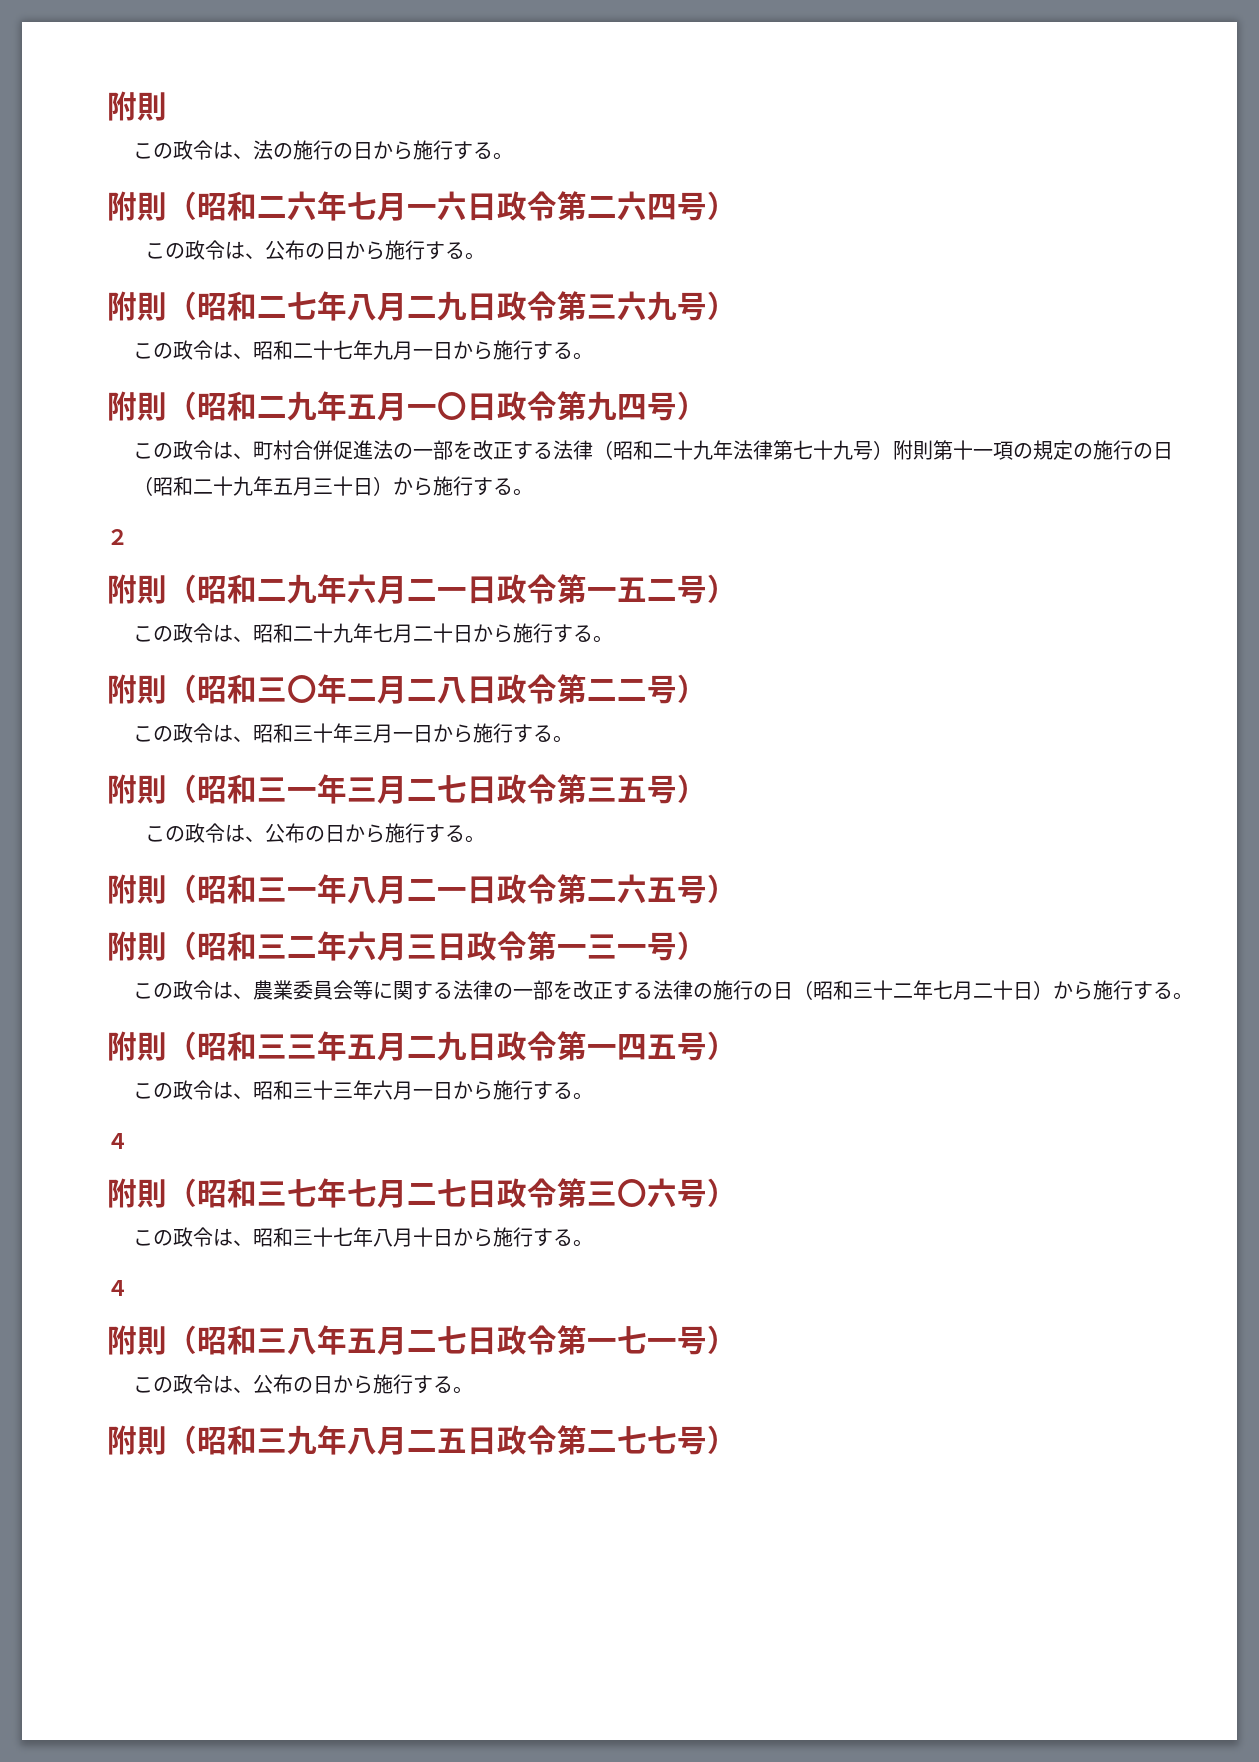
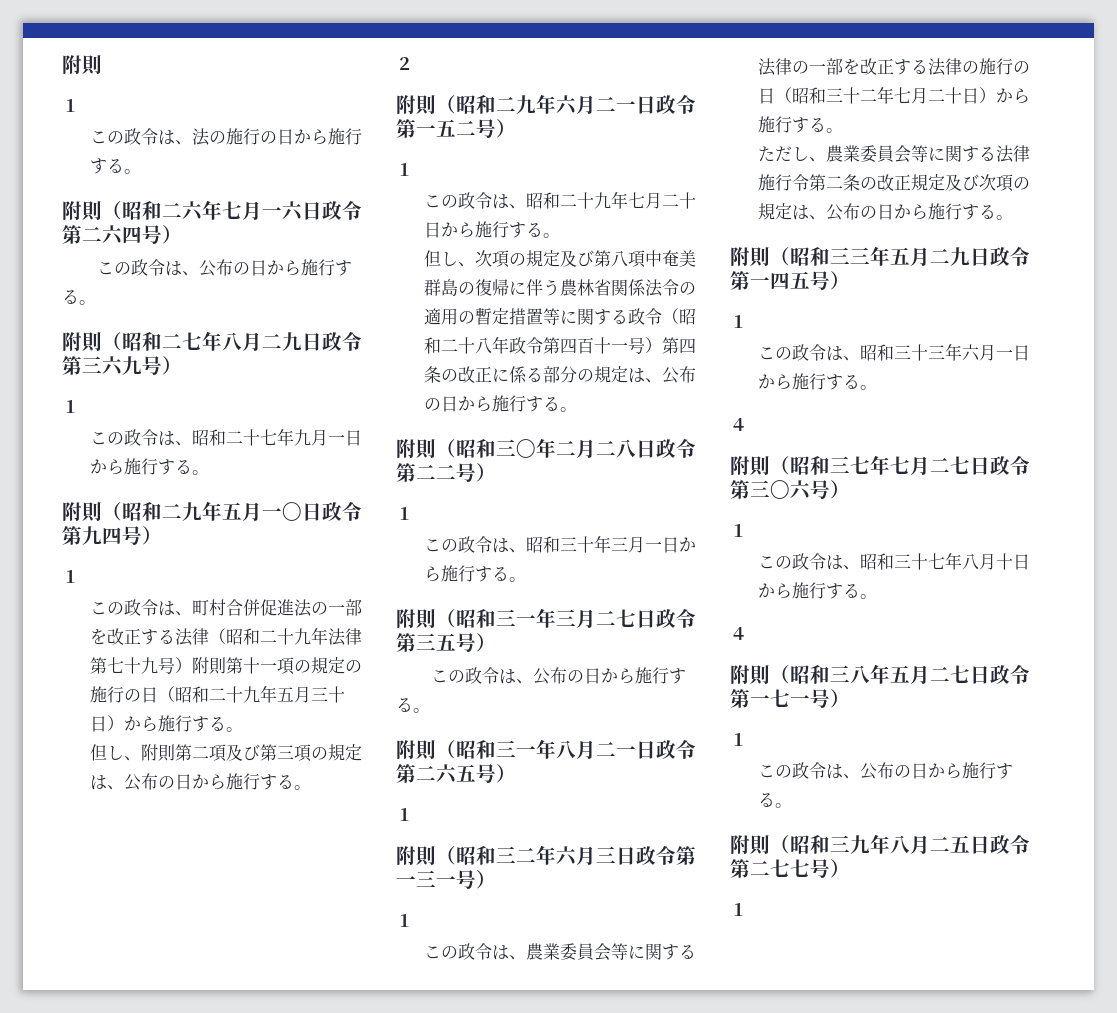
[107,91,167,121] 附則 -> [62,55,102,75] [62,99,79,112] 附則 // １
(737, 305) none -> [62,400,79,413] // １
(707, 405) none -> [62,570,79,583] // １
(533, 492) none -> [89,744,362,762] [89,773,311,791] // 但し、附則第二項及び第三項の規定は、公布の日から施行する。
(737, 588) none -> [396,163,413,176] // １
(613, 639) none -> [423,250,696,268] [423,279,696,297] [423,307,696,325] [423,336,696,354] [423,366,696,384] [423,395,577,412] // 但し、次項の規定及び第八項中奄美群島の復帰に伴う農林省関係法令の適用の暫定措置等に関する政令（昭和二十八年政令第四百十一号）第四条の改正に係る部分の規定は、公布の日から施行する。
(707, 688) none -> [396,507,413,520] // １
(737, 888) none -> [396,808,413,821] // １
(707, 945) none -> [396,914,413,927] // １
(1193, 996) none -> [757,145,1030,163] [757,174,1030,192] [757,203,1013,221] // ただし、農業委員会等に関する法律施行令第二条の改正規定及び次項の規定は、公布の日から施行する。
(737, 1045) none -> [730,315,747,328] // １
(737, 1192) none -> [730,524,747,537] // １
(737, 1339) none -> [730,733,747,746] // １
(737, 1439) none -> [730,903,747,916] // １

